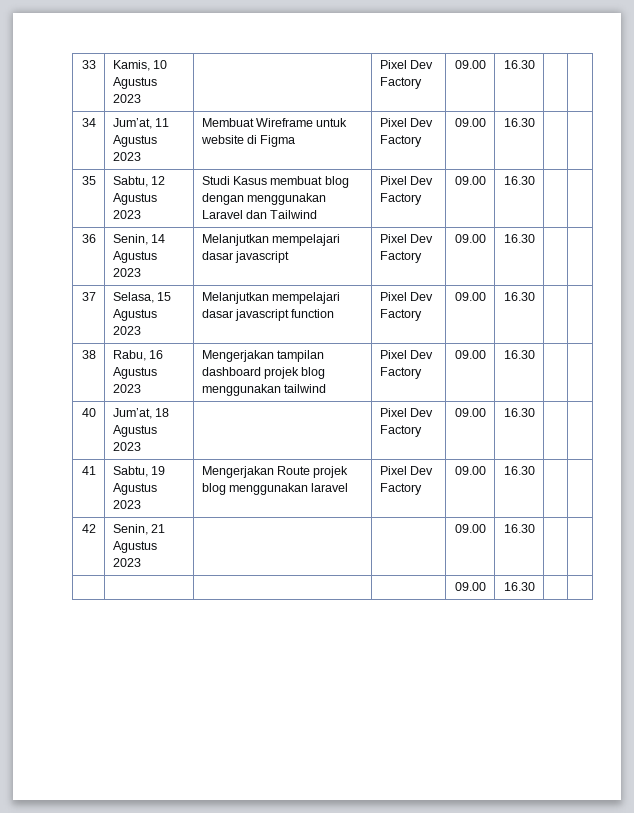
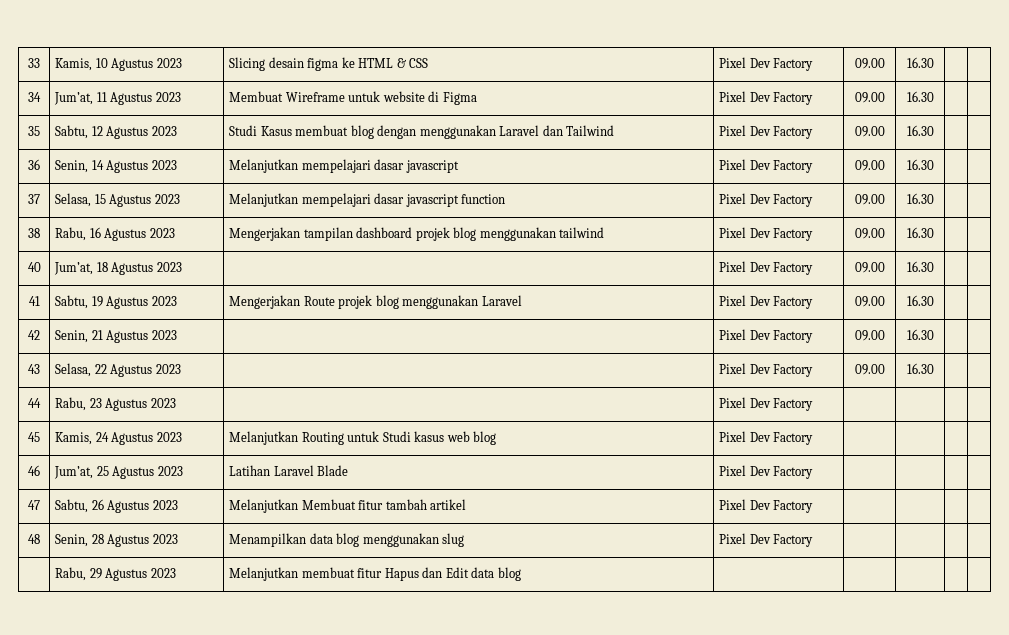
(141, 98) none -> [229,57,429,71] Slicing desain figma ke HTML & CSS
[311,483,349,492] laravel -> [481,295,522,306] Laravel
[454,524,486,533] [503,524,535,533] [454,582,486,591] [503,582,535,591] | 09.00 | 16.30 | | // | | | | 09.00 | 16.30 -> [719,329,814,343] [854,330,885,341] [906,329,934,340] [28,364,40,374] [55,363,181,377] [719,363,814,377] [854,364,885,375] [906,363,934,374] [28,398,41,408] [55,397,176,411] [719,397,814,411] [28,432,40,442] [55,432,182,445] [229,431,497,445] [719,431,814,445] [28,465,40,476] [54,466,183,479] [229,465,349,476] [719,465,814,479] [28,500,40,510] [55,499,178,513] [229,499,467,513] [719,499,814,513] [28,534,40,544] [55,534,178,547] [229,533,465,547] [719,533,814,547] [55,567,176,581] [229,567,521,581] Pixel Dev Factory | 09.00 | 16.30 | | // 43 | Selasa, 22 Agustus 2023 | | Pixel Dev Factory | 09.00 | 16.30 | | // 44 | Rabu, 23 Agustus 2023 | | Pixel Dev Factory | | | | // 45 | Kamis, 24 Agustus 2023 | Melanjutkan Routing untuk Studi kasus web blog | Pixel Dev Factory | | | | // 46 | Jum’at, 25 Agustus 2023 | Latihan Laravel Blade | Pixel Dev Factory | | | | // 47 | Sabtu, 26 Agustus 2023 | Melanjutkan Membuat fitur tambah artikel | Pixel Dev Factory | | | | // 48 | Senin, 28 Agustus 2023 | Menampilkan data blog menggunakan slug | Pixel Dev Factory | | | | // | Rabu, 29 Agustus 2023 | Melanjutkan membuat fitur Hapus dan Edit data blog | | |

